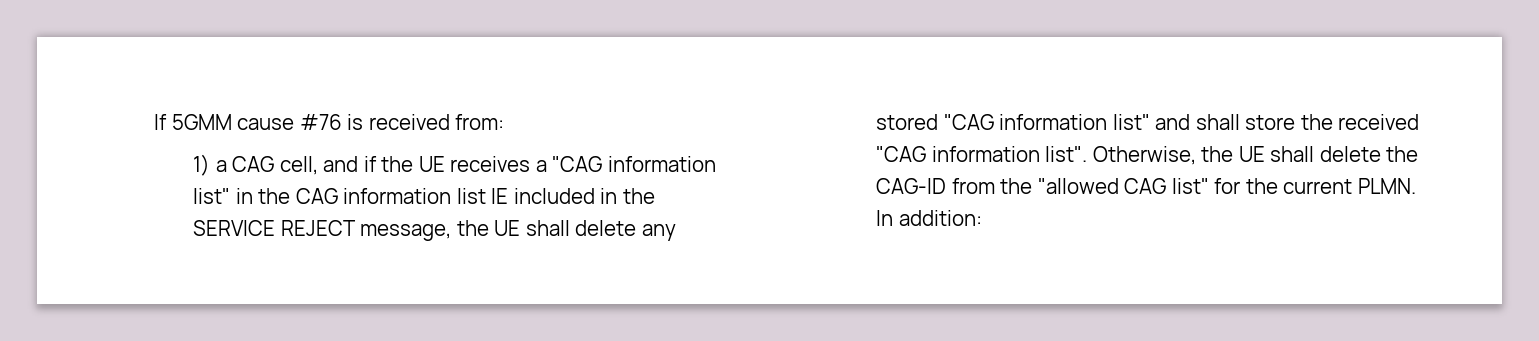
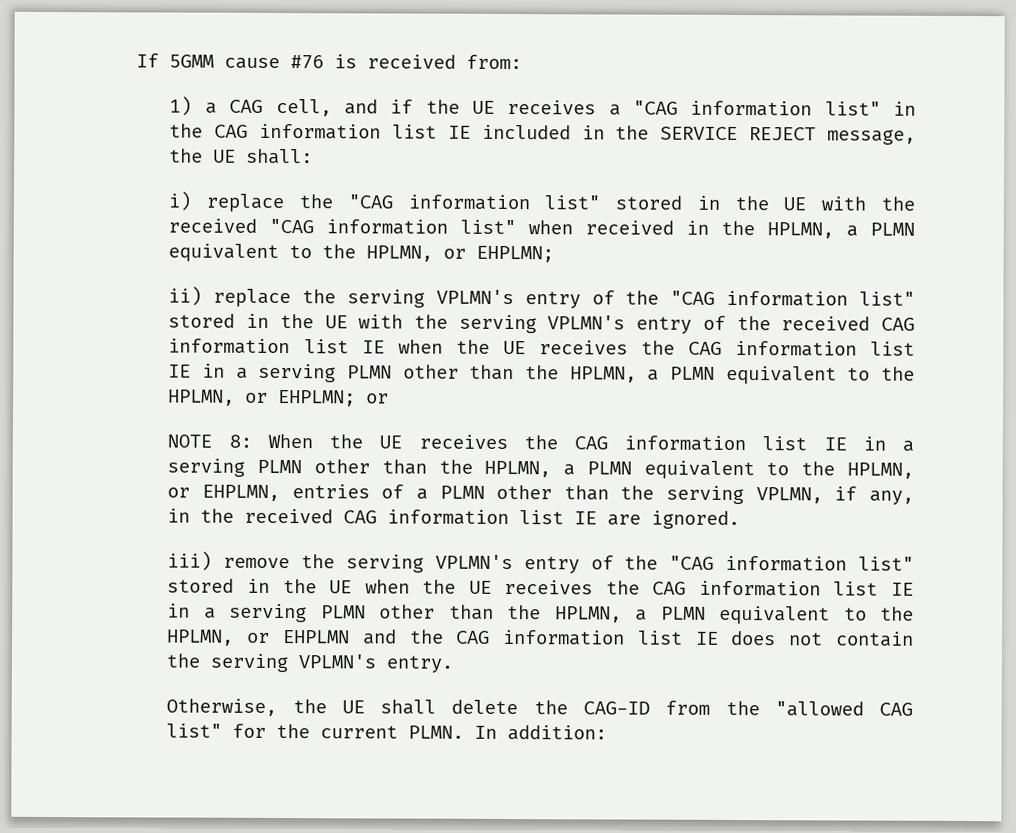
[525,220,676,241] [876,114,1420,130] [876,146,1088,162] shall delete any stored "CAG information list" and shall store the received "CAG information list". -> [246,148,314,165] [168,191,916,213] [168,218,915,239] [168,243,555,263] [168,286,915,309] [168,313,915,334] [168,338,915,357] [168,363,915,385] [168,389,390,407] [167,433,914,452] [167,458,915,480] [167,484,914,505] [167,508,741,530] [167,551,914,574] [167,578,915,597] [167,603,914,625] [166,629,915,647] [166,653,454,673] shall: // i) replace the "CAG information list" stored in the UE with the received "CAG information list" when received in the HPLMN, a PLMN equivalent to the HPLMN, or EHPLMN; // ii) replace the serving VPLMN's entry of the "CAG information list" stored in the UE with the serving VPLMN's entry of the received CAG information list IE when the UE receives the CAG information list IE in a serving PLMN other than the HPLMN, a PLMN equivalent to the HPLMN, or EHPLMN; or // NOTE 8: When the UE receives the CAG information list IE in a serving PLMN other than the HPLMN, a PLMN equivalent to the HPLMN, or EHPLMN, entries of a PLMN other than the serving VPLMN, if any, in the received CAG information list IE are ignored. // iii) remove the serving VPLMN's entry of the "CAG information list" stored in the UE when the UE receives the CAG information list IE in a serving PLMN other than the HPLMN, a PLMN equivalent to the HPLMN, or EHPLMN and the CAG information list IE does not contain the serving VPLMN's entry. //

